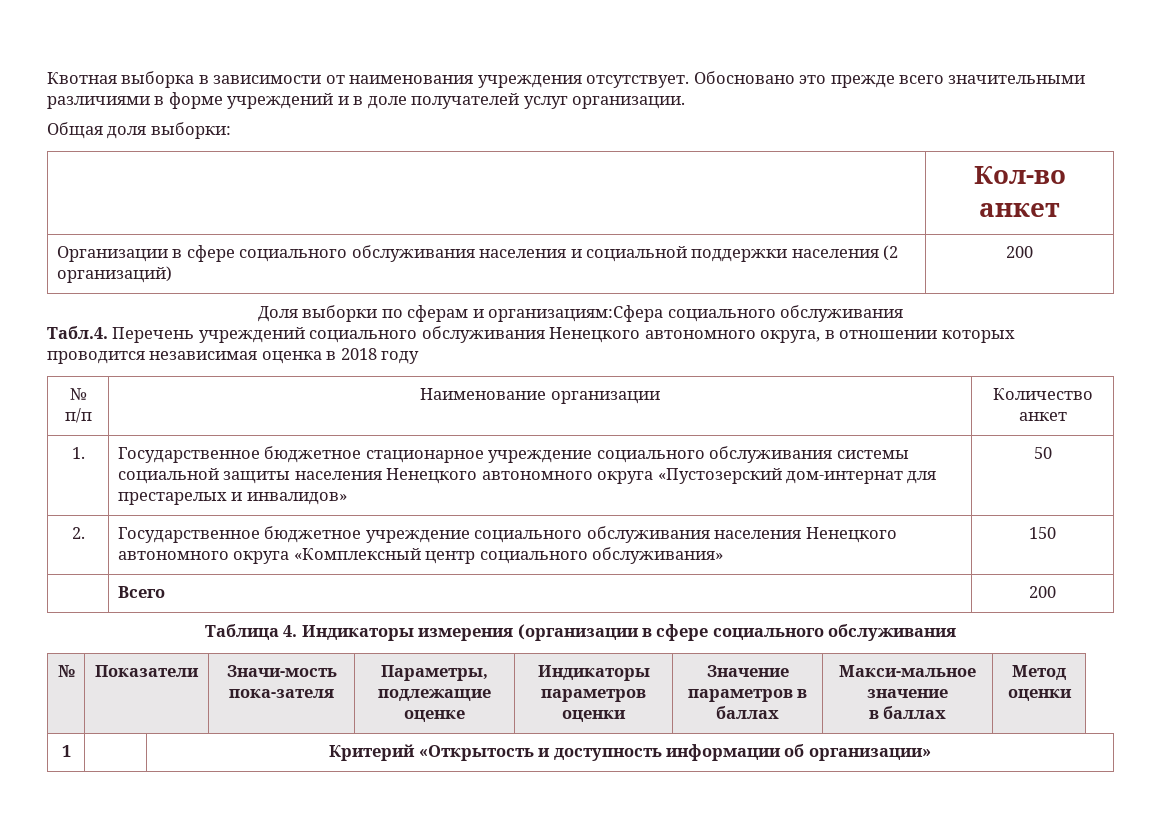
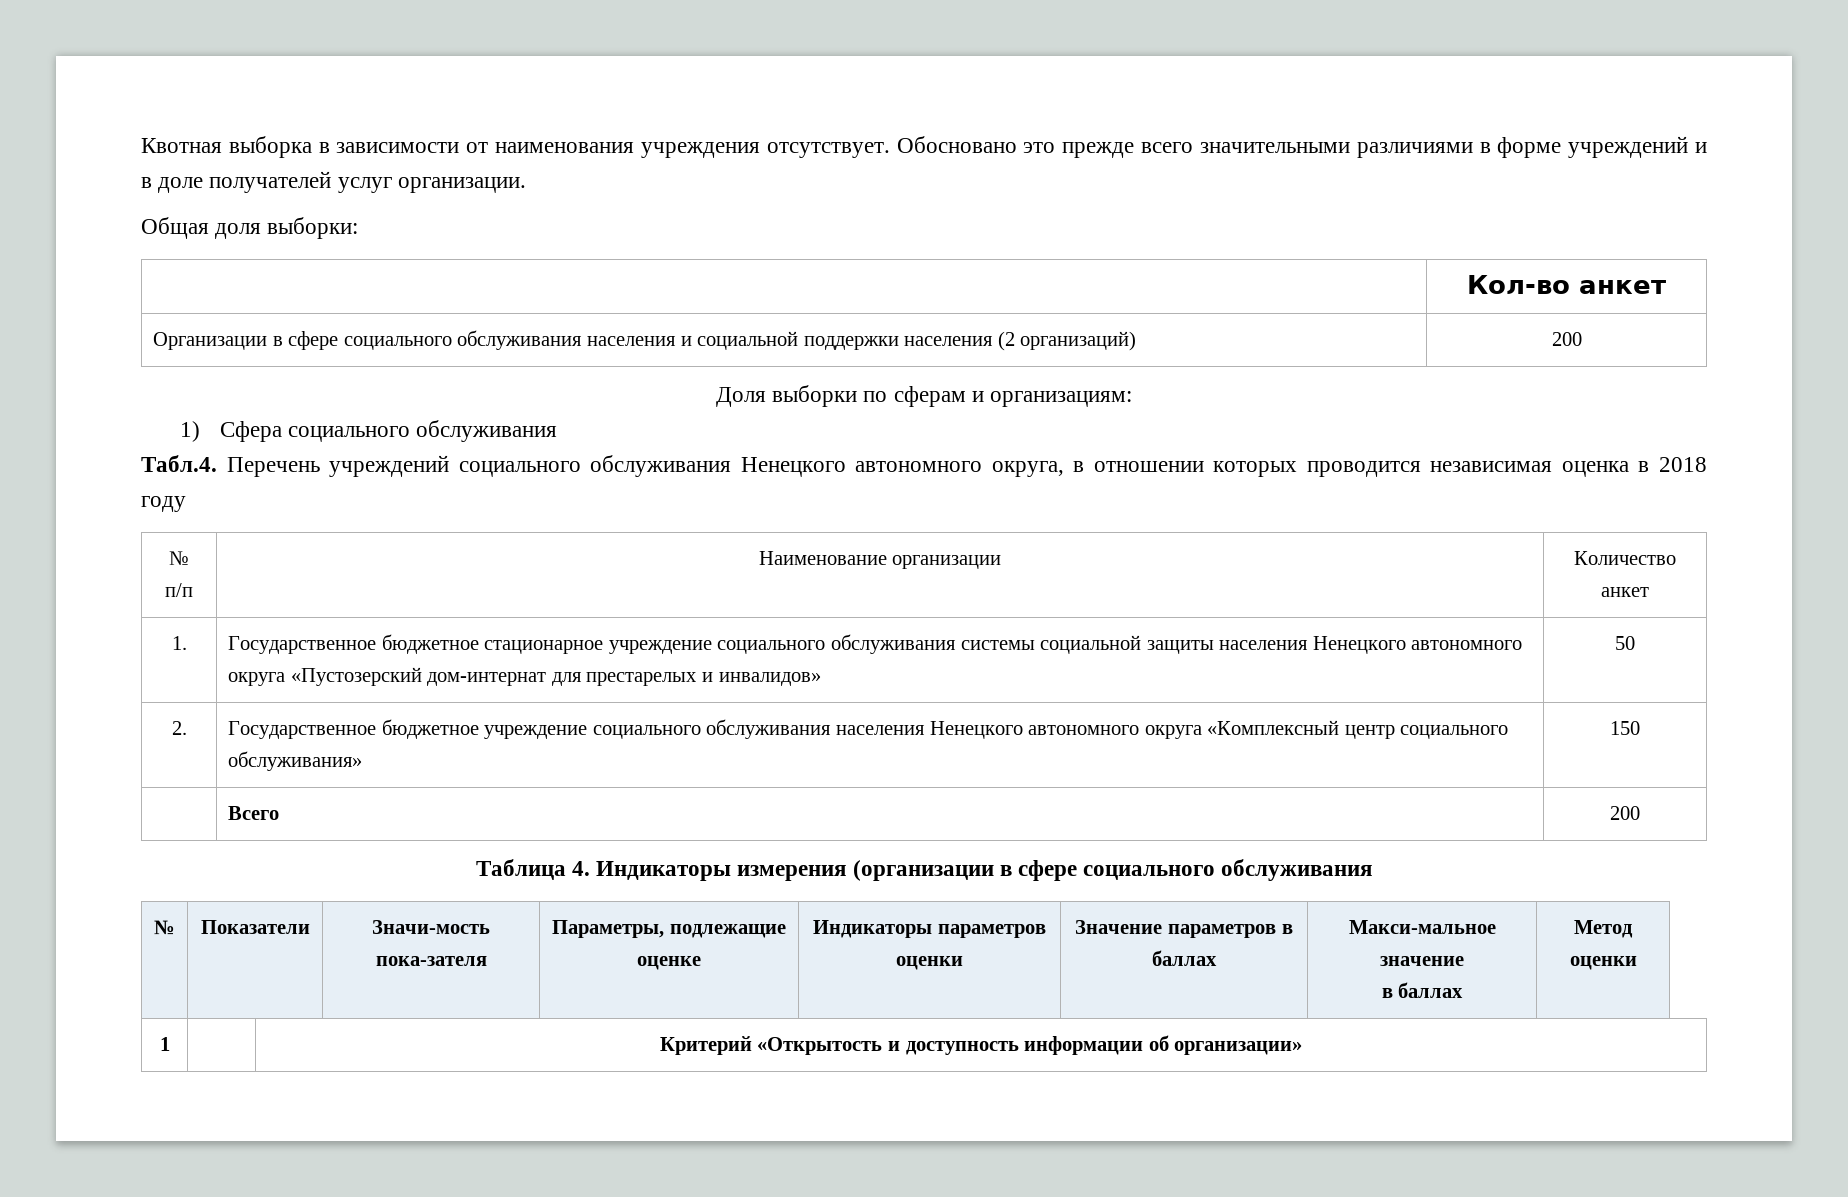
[488,305,664,322] организациям:Сфера -> [990,391,1133,407] [180,421,282,442] организациям: // 1) Сфера

